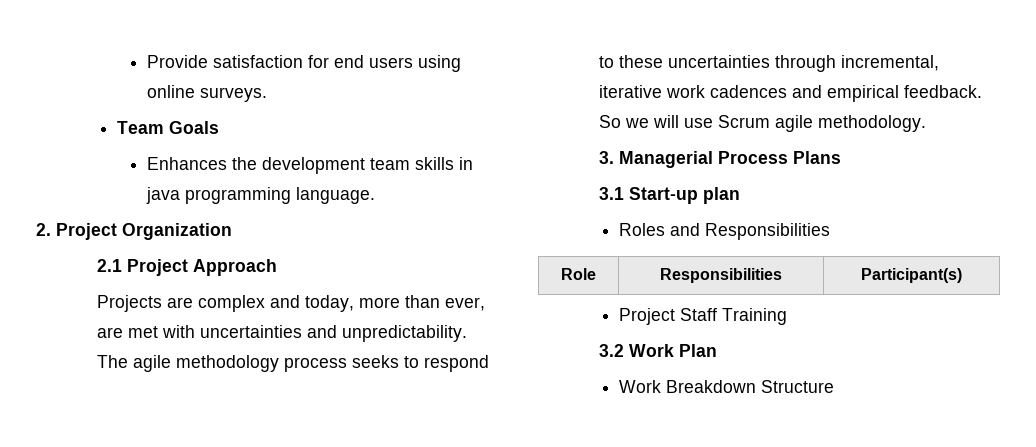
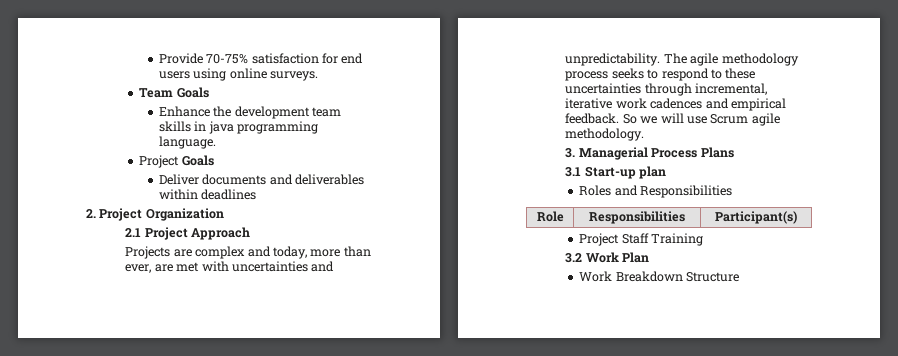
(209, 61) none -> [206,54,249,64] 70-75%
[147,157,228,170] Enhances -> [158,106,210,117] Enhance
(376, 195) none -> [139,155,214,168] [158,174,364,185] [158,189,257,200] // Project Goals // Deliver documents and deliverables within deadlines

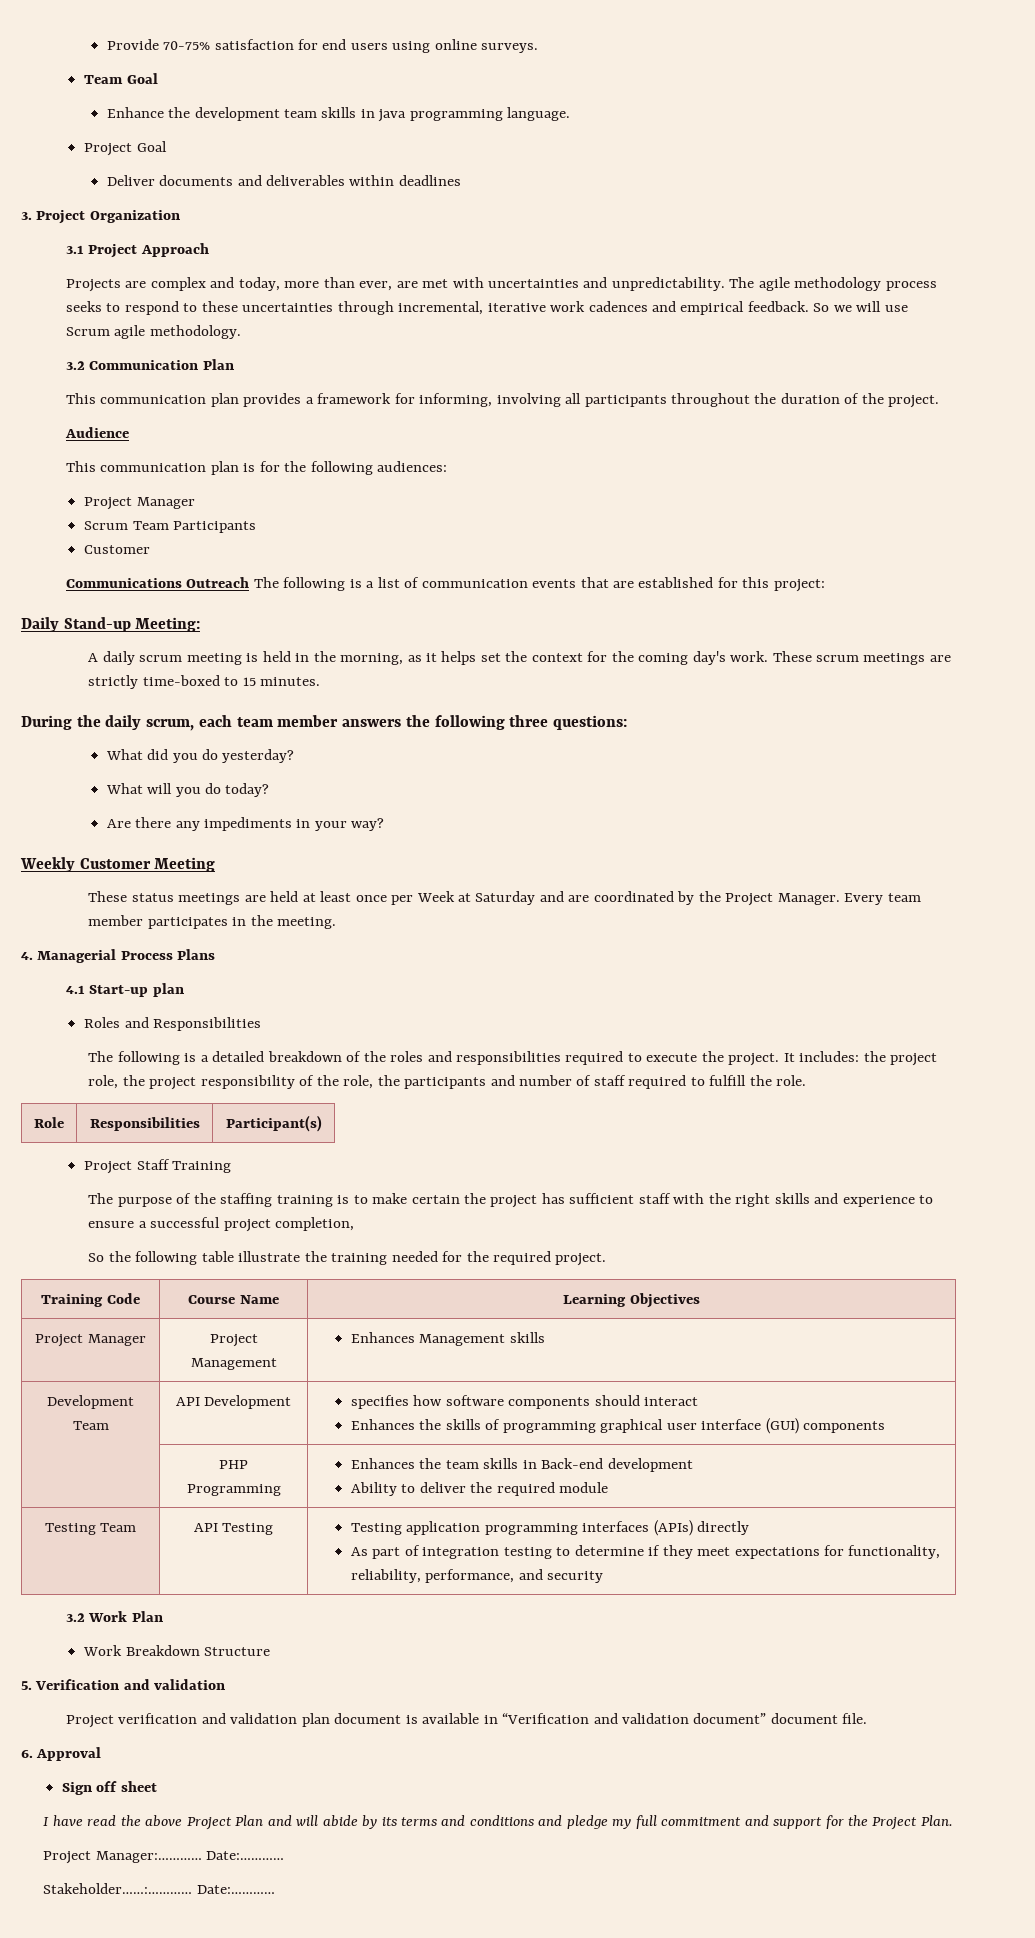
[176,87,209,98] Goals -> [126,73,158,84] Goal
[181,155,214,166] Goals -> [136,141,167,152] Goal
[86,209,96,218] 2. -> [21,212,32,220] 3.
[125,228,142,237] 2.1 -> [65,245,84,254] 3.1
[565,148,576,158] 3. -> [65,359,234,370] [65,393,940,408] [64,427,129,438] [65,461,448,475] [84,497,195,510] [84,521,257,533] [84,545,151,554] [65,577,825,592] [21,617,201,632] [88,651,951,665] [88,675,321,689] [21,715,627,731] [105,749,295,763] [105,783,270,797] [106,817,385,831] [20,857,216,872] [88,891,921,906] [88,915,337,929] [21,952,33,960] 3.2 Communication Plan // This communication plan provides a framework for informing, involving all participants throughout the duration of the project. // Audience // This communication plan is for the following audiences: // Project Manager // Scrum Team Participants // Customer // Communications Outreach The following is a list of communication events that are established for this project: // Daily Stand-up Meeting: // A daily scrum meeting is held in the morning, as it helps set the context for the coming day's work. These scrum meetings are strictly time-boxed to 15 minutes. // During the daily scrum, each team member answers the following three questions: // What did you do yesterday? // What will you do today? // Are there any impediments in your way? // Weekly Customer Meeting // These status meetings are held at least once per Week at Saturday and are coordinated by the Project Manager. Every team member participates in the meeting. // 4.
[565,167,582,177] 3.1 -> [65,985,85,994] 4.1
(732, 191) none -> [88,1051,938,1066] [88,1075,807,1090] // The following is a detailed breakdown of the roles and responsibilities required to execute the project. It includes: the project role, the project responsibility of the role, the participants and number of staff required to fulfill the role.
(703, 239) none -> [88,1193,934,1208] [88,1217,355,1232] [88,1251,607,1266] [41,1293,140,1307] [188,1295,279,1304] [563,1293,700,1308] [35,1334,146,1347] [209,1334,258,1347] [190,1358,277,1370] [350,1332,545,1346] [47,1395,134,1409] [72,1421,109,1430] [175,1395,292,1409] [350,1395,699,1409] [350,1418,886,1434] [219,1460,248,1469] [186,1484,281,1496] [350,1458,693,1472] [350,1482,609,1496] [44,1523,137,1535] [193,1523,274,1535] [350,1520,750,1536] [350,1545,941,1559] [350,1569,604,1583] // The purpose of the staffing training is to make certain the project has sufficient staff with the right skills and experience to ensure a successful project completion, // So the following table illustrate the training needed for the required project. // Training Code | Course Name | Learning Objectives // Project Manager | Project Management | Enhances Management skills // Development Team | API Development | specifies how software components should interact // Enhances the skills of programming graphical user interface (GUI) components // | PHP Programming | Enhances the team skills in Back-end development // Ability to deliver the required module // Testing Team | API Testing | Testing application programming interfaces (APIs) directly // As part of integration testing to determine if they meet expectations for functionality, reliability, performance, and security
(739, 277) none -> [21,1679,226,1690] [65,1713,868,1728] [21,1747,102,1761] [61,1781,157,1795] [43,1815,953,1830] [43,1851,285,1864] [43,1883,275,1894] // 5. Verification and validation // Project verification and validation plan document is available in “Verification and validation document” document file. // 6. Approval // Sign off sheet // I have read the above Project Plan and will abide by its terms and conditions and pledge my full commitment and support for the Project Plan. // Project Manager:………… Date:………… // Stakeholder……:………… Date:…………

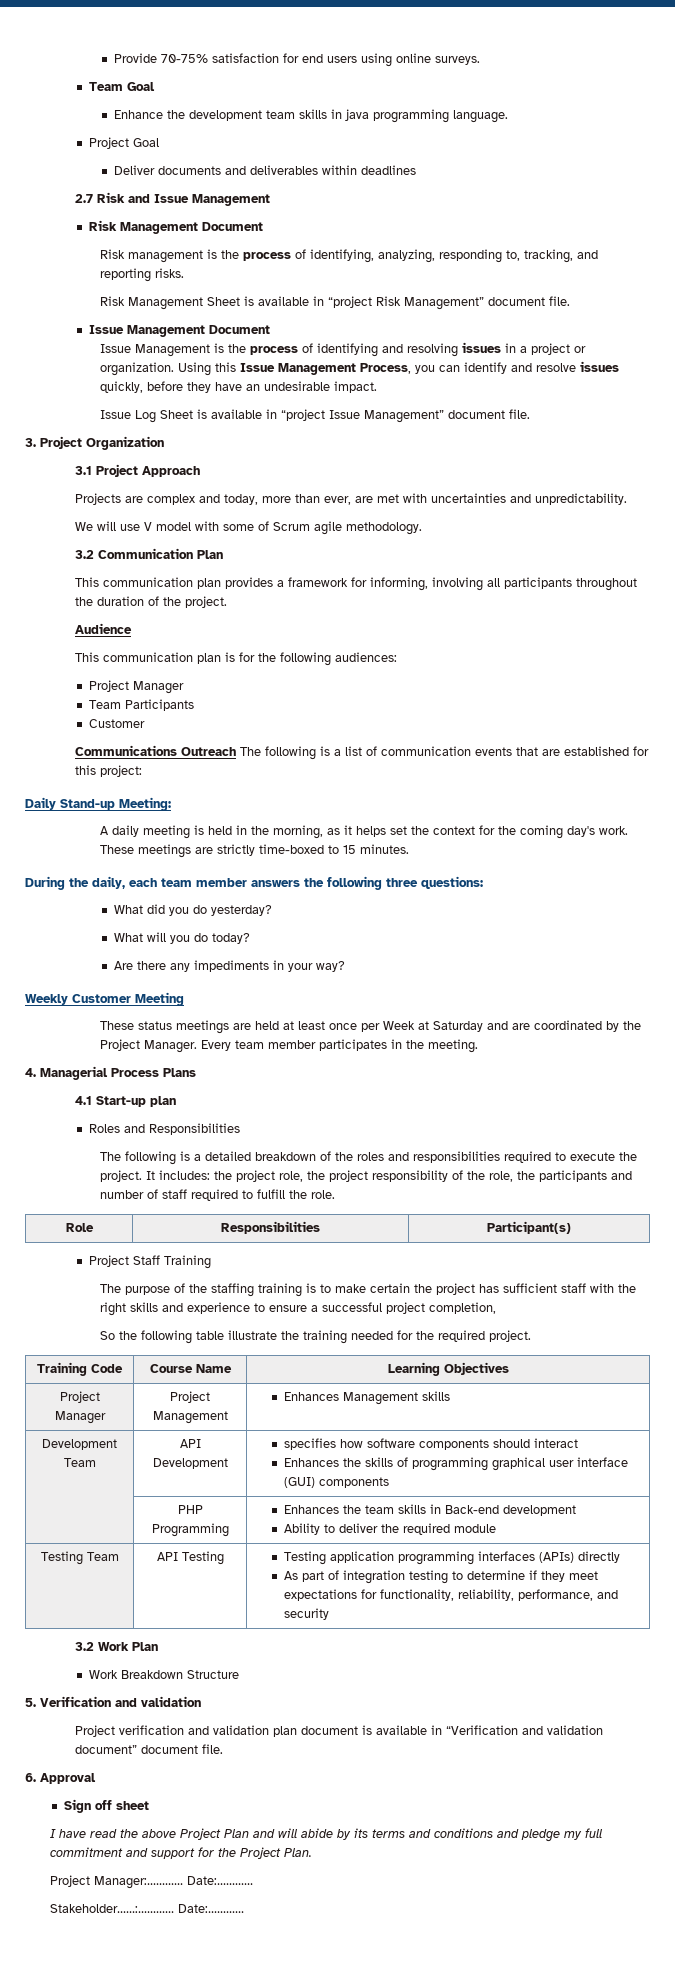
(461, 180) none -> [74,192,270,206] [88,220,263,234] [99,249,598,263] [99,268,184,282] [99,296,570,310] [88,325,270,337] [99,342,586,357] [99,361,619,376] [99,381,377,393] [99,409,530,423] // 2.7 Risk and Issue Management // Risk Management Document // Risk management is the process of identifying, analyzing, responding to, tracking, and reporting risks. // Risk Management Sheet is available in “project Risk Management” document file. // Issue Management Document // Issue Management is the process of identifying and resolving issues in a project or organization. Using this Issue Management Process, you can identify and resolve issues quickly, before they have an undesirable impact. // Issue Log Sheet is available in “project Issue Management” document file.
[729,277,937,291] [65,301,908,315] The agile methodology process seeks to respond to these uncertainties through incremental, iterative work cadences and empirical feedback. So we will use -> [74,521,269,531] // We will use V model with some of
[84,521,129,530] Scrum -> (184, 687) none
[139,655,183,662] scrum -> (139, 831) none
[816,655,860,662] scrum -> (134, 849) none
[105,715,195,731] daily scrum, -> [92,876,125,889] daily,

